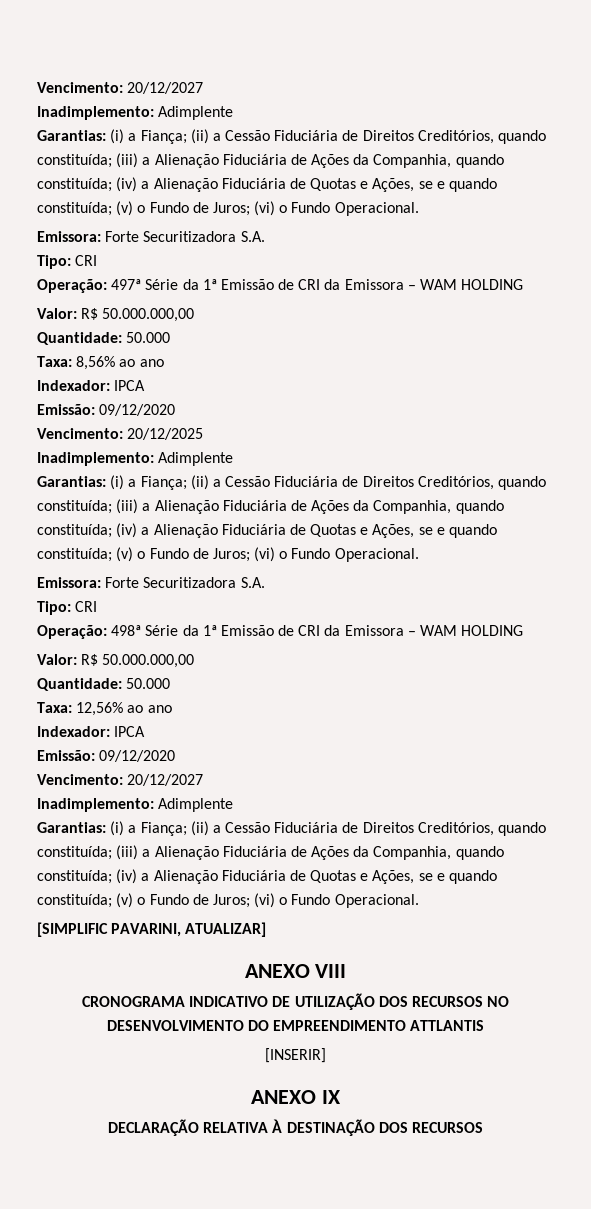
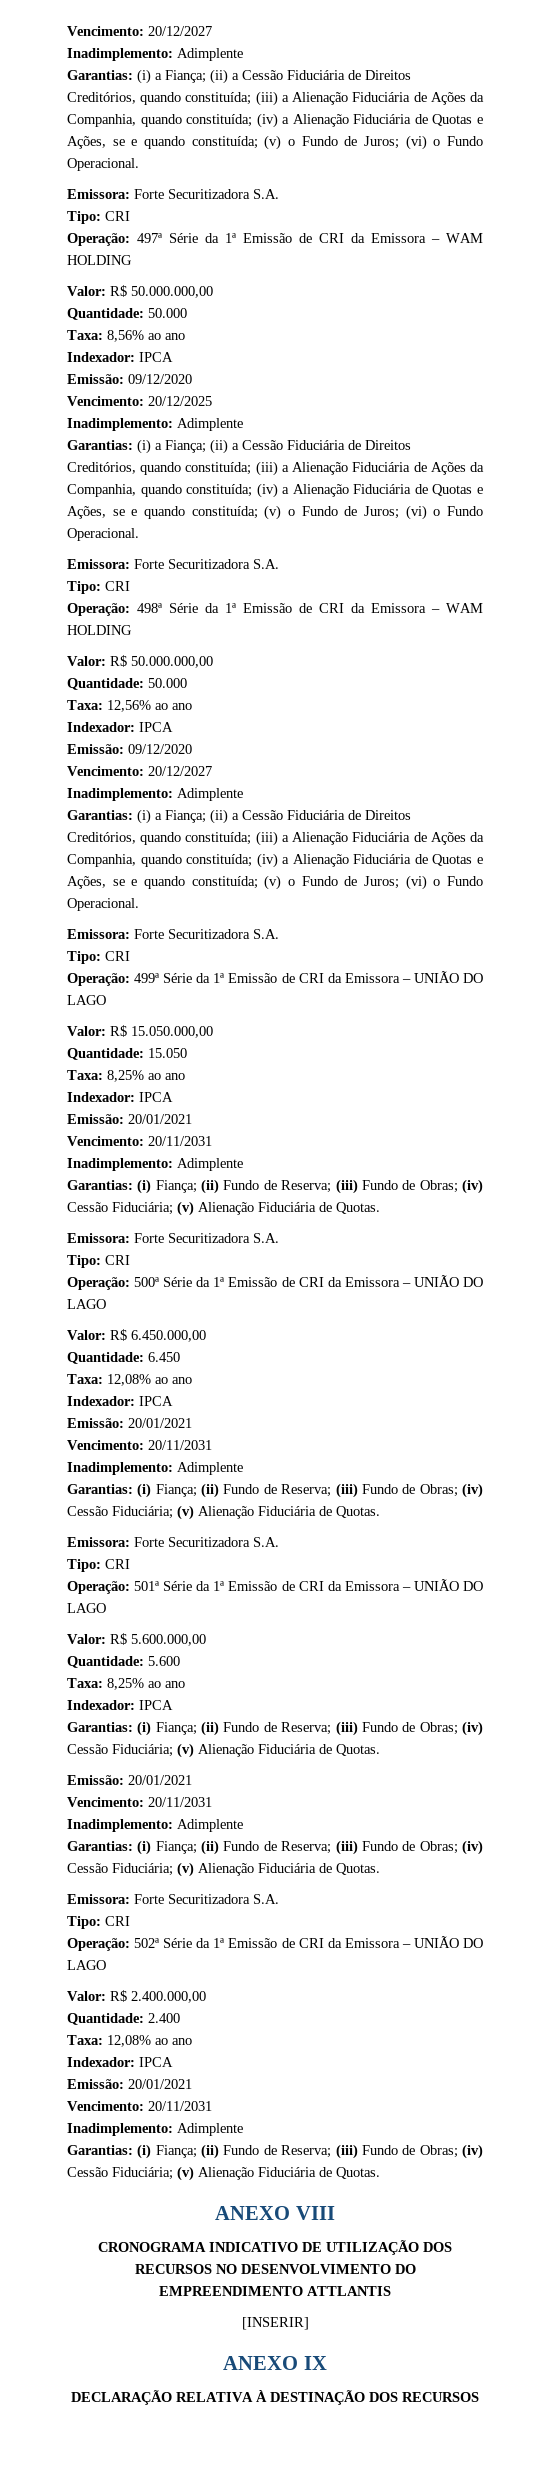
[37,922,267,937] [SIMPLIFIC PAVARINI, ATUALIZAR] -> [67,929,279,939] [67,951,130,964] [67,971,483,986] [67,995,106,1005] [67,1025,213,1038] [67,1048,187,1060] [67,1070,185,1082] [67,1092,173,1102] [67,1114,192,1124] [67,1136,212,1146] [67,1158,243,1171] [67,1179,484,1194] [67,1201,380,1216] [67,1233,279,1243] [67,1255,130,1268] [67,1275,483,1290] [67,1299,106,1309] [67,1329,206,1342] [67,1352,180,1364] [67,1374,192,1386] [67,1396,173,1406] [67,1418,192,1428] [67,1440,212,1450] [67,1462,243,1475] [67,1483,484,1498] [67,1505,380,1520] [67,1537,279,1547] [67,1559,130,1572] [67,1579,483,1594] [67,1603,106,1613] [67,1633,206,1646] [67,1656,180,1668] [67,1678,185,1690] [67,1700,173,1710] [67,1721,484,1736] [67,1743,380,1758] [67,1775,192,1785] [67,1797,212,1807] [67,1819,243,1832] [67,1840,484,1855] [67,1862,380,1877] [67,1894,279,1904] [67,1916,130,1929] [67,1936,483,1951] [67,1960,106,1970] [67,1990,206,2003] [67,2013,180,2025] [67,2035,192,2047] [67,2057,173,2067] [67,2079,192,2089] [67,2101,212,2111] [67,2123,243,2136] [67,2144,484,2159] [67,2166,380,2181] Emissora: Forte Securitizadora S.A. // Tipo: CRI // Operação: 499ª Série da 1ª Emissão de CRI da Emissora – UNIÃO DO LAGO // Valor: R$ 15.050.000,00 // Quantidade: 15.050 // Taxa: 8,25% ao ano // Indexador: IPCA // Emissão: 20/01/2021 // Vencimento: 20/11/2031 // Inadimplemento: Adimplente // Garantias: (i) Fiança; (ii) Fundo de Reserva; (iii) Fundo de Obras; (iv) Cessão Fiduciária; (v) Alienação Fiduciária de Quotas. // Emissora: Forte Securitizadora S.A. // Tipo: CRI // Operação: 500ª Série da 1ª Emissão de CRI da Emissora – UNIÃO DO LAGO // Valor: R$ 6.450.000,00 // Quantidade: 6.450 // Taxa: 12,08% ao ano // Indexador: IPCA // Emissão: 20/01/2021 // Vencimento: 20/11/2031 // Inadimplemento: Adimplente // Garantias: (i) Fiança; (ii) Fundo de Reserva; (iii) Fundo de Obras; (iv) Cessão Fiduciária; (v) Alienação Fiduciária de Quotas. // Emissora: Forte Securitizadora S.A. // Tipo: CRI // Operação: 501ª Série da 1ª Emissão de CRI da Emissora – UNIÃO DO LAGO // Valor: R$ 5.600.000,00 // Quantidade: 5.600 // Taxa: 8,25% ao ano // Indexador: IPCA // Garantias: (i) Fiança; (ii) Fundo de Reserva; (iii) Fundo de Obras; (iv) Cessão Fiduciária; (v) Alienação Fiduciária de Quotas. // Emissão: 20/01/2021 // Vencimento: 20/11/2031 // Inadimplemento: Adimplente // Garantias: (i) Fiança; (ii) Fundo de Reserva; (iii) Fundo de Obras; (iv) Cessão Fiduciária; (v) Alienação Fiduciária de Quotas. // Emissora: Forte Securitizadora S.A. // Tipo: CRI // Operação: 502ª Série da 1ª Emissão de CRI da Emissora – UNIÃO DO LAGO // Valor: R$ 2.400.000,00 // Quantidade: 2.400 // Taxa: 12,08% ao ano // Indexador: IPCA // Emissão: 20/01/2021 // Vencimento: 20/11/2031 // Inadimplemento: Adimplente // Garantias: (i) Fiança; (ii) Fundo de Reserva; (iii) Fundo de Obras; (iv) Cessão Fiduciária; (v) Alienação Fiduciária de Quotas.

